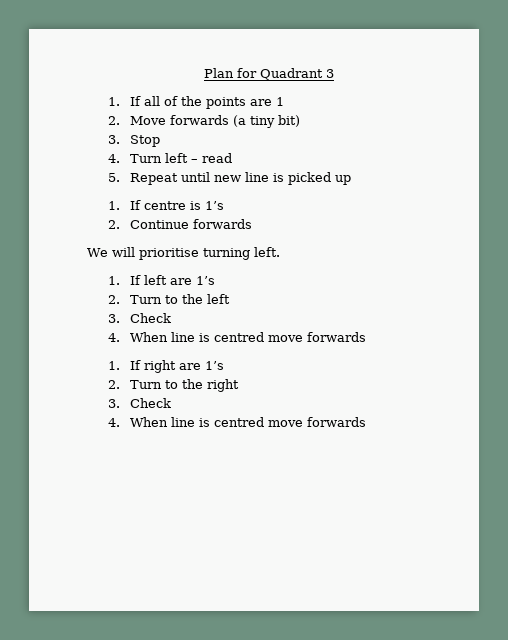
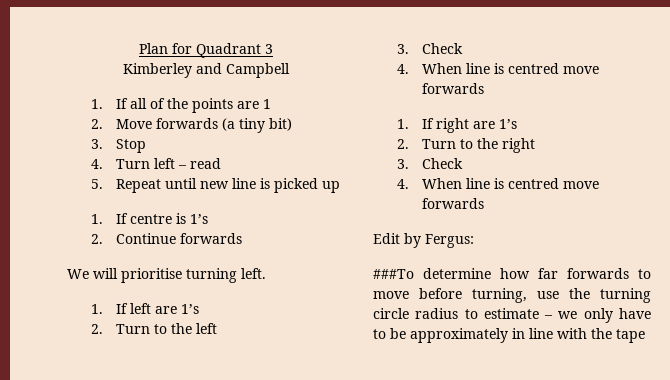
(334, 73) none -> [123,63,290,78] // Kimberley and Campbell
(366, 422) none -> [373,233,474,248] [373,268,651,279] [373,288,651,303] [373,308,651,323] [373,328,645,343] // Edit by Fergus: // ###To determine how far forwards to move before turning, use the turning circle radius to estimate – we only have to be approximately in line with the tape

